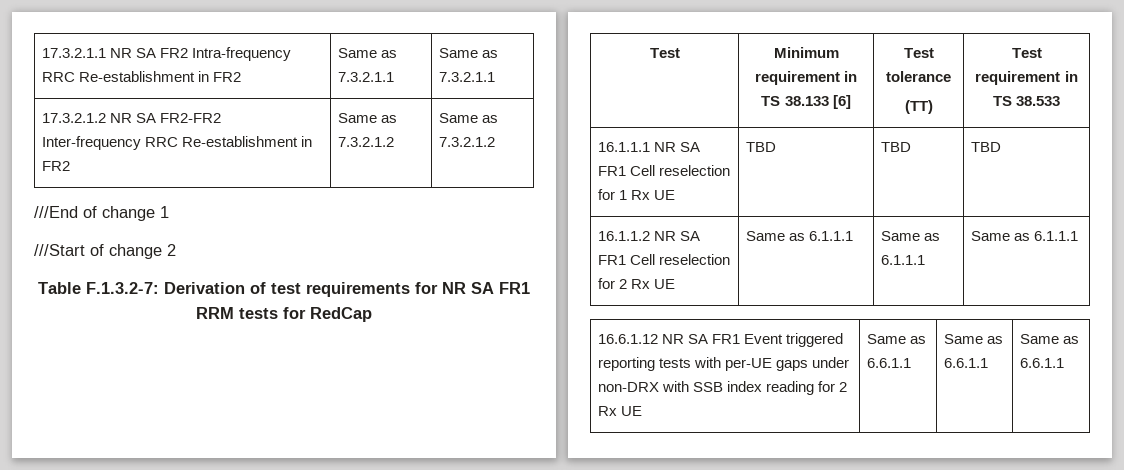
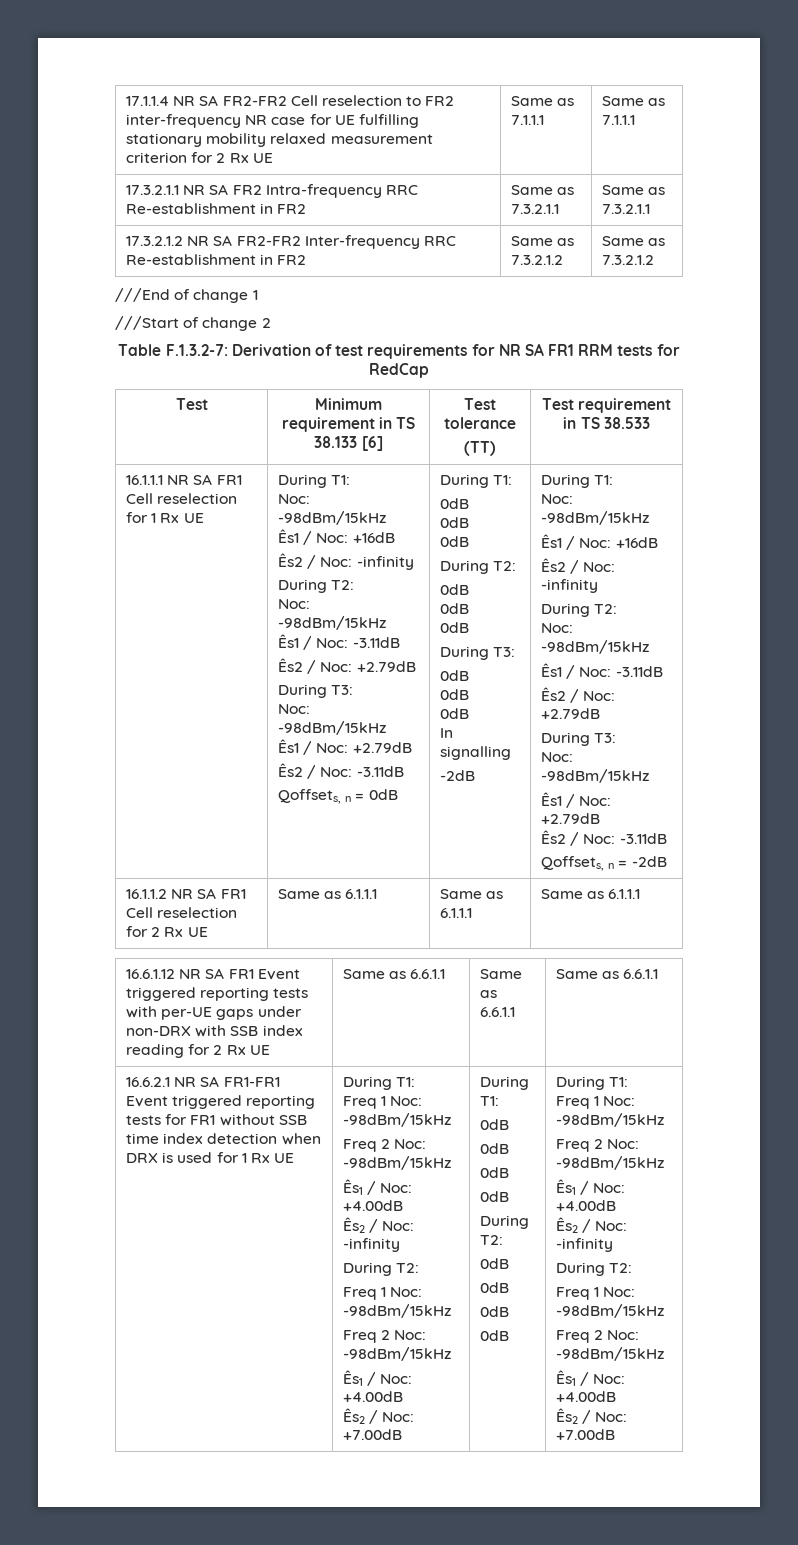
(41, 53) none -> [126,95,455,106] [126,114,419,128] [126,133,433,147] [126,152,273,163] [511,96,575,106] [511,115,545,125] [602,96,666,106] [602,115,636,125] 17.1.1.4 NR SA FR2-FR2 Cell reselection to FR2 inter-frequency NR case for UE fulfilling stationary mobility relaxed measurement criterion for 2 Rx UE | Same as 7.1.1.1 | Same as 7.1.1.1 //
[745,142,776,152] [880,142,911,152] [970,142,1001,152] TBD | TBD | TBD -> [278,474,351,488] [278,494,311,504] [278,511,387,525] [278,529,395,545] [278,553,414,570] [278,579,355,593] [278,599,311,609] [278,616,387,630] [278,634,400,650] [278,658,416,674] [278,684,354,698] [278,704,311,714] [278,721,387,735] [278,739,412,755] [278,763,404,779] [278,789,398,804] [440,474,513,488] [440,498,470,509] [440,517,470,528] [440,536,470,547] [440,560,517,574] [440,584,470,595] [440,603,470,614] [440,622,470,633] [440,646,516,660] [440,670,470,681] [440,689,470,700] [440,708,470,719] [440,728,454,738] [440,746,512,760] [440,770,476,781] [541,474,614,488] [541,494,574,504] [541,511,650,525] [541,534,658,550] [541,558,616,574] [541,579,599,593] [541,603,618,617] [541,623,574,633] [541,640,650,654] [541,663,663,679] [541,687,616,703] [541,708,601,719] [541,732,617,746] [541,752,574,762] [541,769,650,783] [541,792,612,808] [541,813,601,824] [541,830,667,846] [541,856,667,871] During T1: // Noc: -98dBm/15kHz // Ês1 / Noc: +16dB // Ês2 / Noc: -infinity // During T2: // Noc: -98dBm/15kHz // Ês1 / Noc: -3.11dB // Ês2 / Noc: +2.79dB // During T3: // Noc: -98dBm/15kHz // Ês1 / Noc: +2.79dB // Ês2 / Noc: -3.11dB // Qoffsets, n = 0dB | During T1: // 0dB // 0dB // 0dB // During T2: // 0dB // 0dB // 0dB // During T3: // 0dB // 0dB // 0dB // In signalling // -2dB | During T1: // Noc: -98dBm/15kHz // Ês1 / Noc: +16dB // Ês2 / Noc: -infinity // During T2: // Noc: -98dBm/15kHz // Ês1 / Noc: -3.11dB // Ês2 / Noc: +2.79dB // During T3: // Noc: -98dBm/15kHz // Ês1 / Noc: +2.79dB // Ês2 / Noc: -3.11dB // Qoffsets, n = -2dB
(1064, 363) none -> [126,1076,280,1087] [126,1095,316,1109] [126,1114,307,1126] [126,1133,321,1145] [126,1152,295,1163] [343,1076,416,1090] [343,1096,423,1109] [343,1113,452,1127] [343,1139,427,1152] [343,1156,452,1170] [343,1179,413,1195] [343,1200,404,1211] [343,1217,415,1233] [343,1238,401,1252] [343,1262,420,1276] [343,1287,423,1300] [343,1304,452,1318] [343,1330,427,1343] [343,1347,452,1361] [343,1370,413,1386] [343,1391,404,1402] [343,1408,415,1424] [343,1429,403,1440] [480,1076,530,1090] [480,1096,500,1106] [480,1119,510,1130] [480,1143,510,1154] [480,1167,510,1178] [480,1191,510,1202] [480,1215,530,1229] [480,1235,504,1245] [480,1258,510,1269] [480,1282,510,1293] [480,1306,510,1317] [480,1330,510,1341] [556,1076,629,1090] [556,1096,636,1109] [556,1113,665,1127] [556,1139,640,1152] [556,1156,665,1170] [556,1179,626,1195] [556,1200,617,1211] [556,1217,628,1233] [556,1238,614,1252] [556,1262,633,1276] [556,1287,636,1300] [556,1304,665,1318] [556,1330,640,1343] [556,1347,665,1361] [556,1370,626,1386] [556,1391,617,1402] [556,1408,628,1424] [556,1429,616,1440] // 16.6.2.1 NR SA FR1-FR1 Event triggered reporting tests for FR1 without SSB time index detection when DRX is used for 1 Rx UE | During T1: // Freq 1 Noc: -98dBm/15kHz // Freq 2 Noc: -98dBm/15kHz // Ês1 / Noc: +4.00dB // Ês2 / Noc: -infinity // During T2: // Freq 1 Noc: -98dBm/15kHz // Freq 2 Noc: -98dBm/15kHz // Ês1 / Noc: +4.00dB // Ês2 / Noc: +7.00dB | During T1: // 0dB // 0dB // 0dB // 0dB // During T2: // 0dB // 0dB // 0dB // 0dB | During T1: // Freq 1 Noc: -98dBm/15kHz // Freq 2 Noc: -98dBm/15kHz // Ês1 / Noc: +4.00dB // Ês2 / Noc: -infinity // During T2: // Freq 1 Noc: -98dBm/15kHz // Freq 2 Noc: -98dBm/15kHz // Ês1 / Noc: +4.00dB // Ês2 / Noc: +7.00dB

